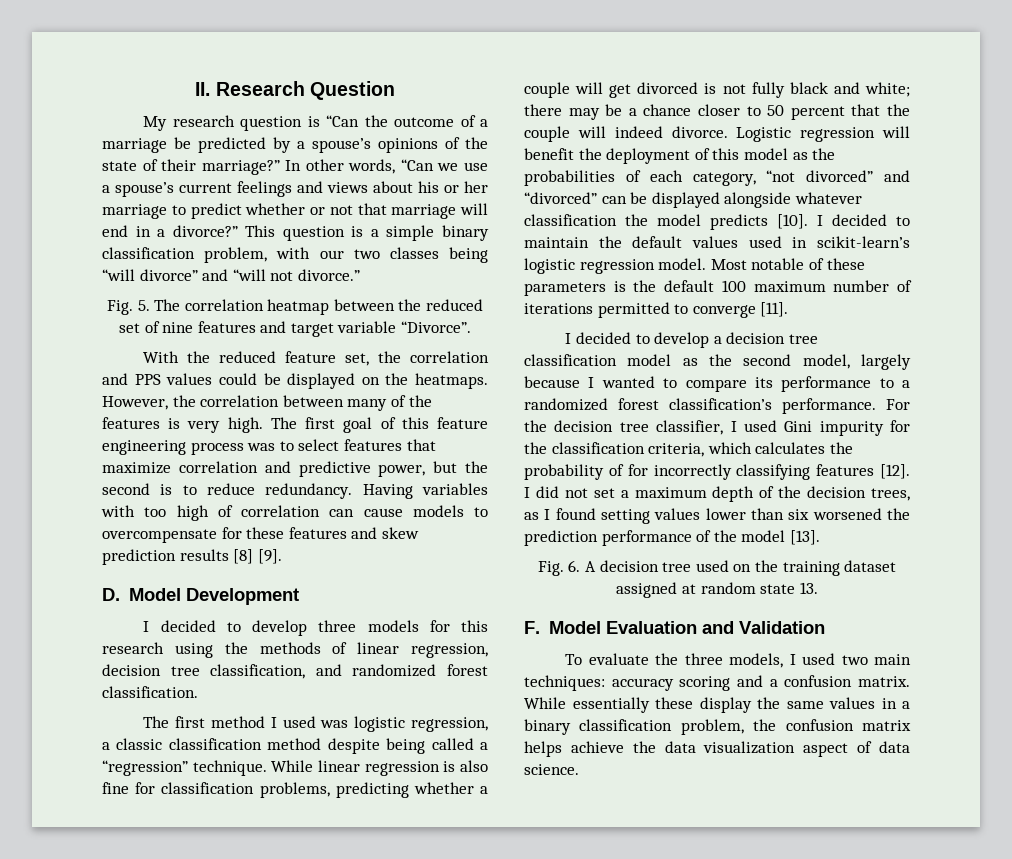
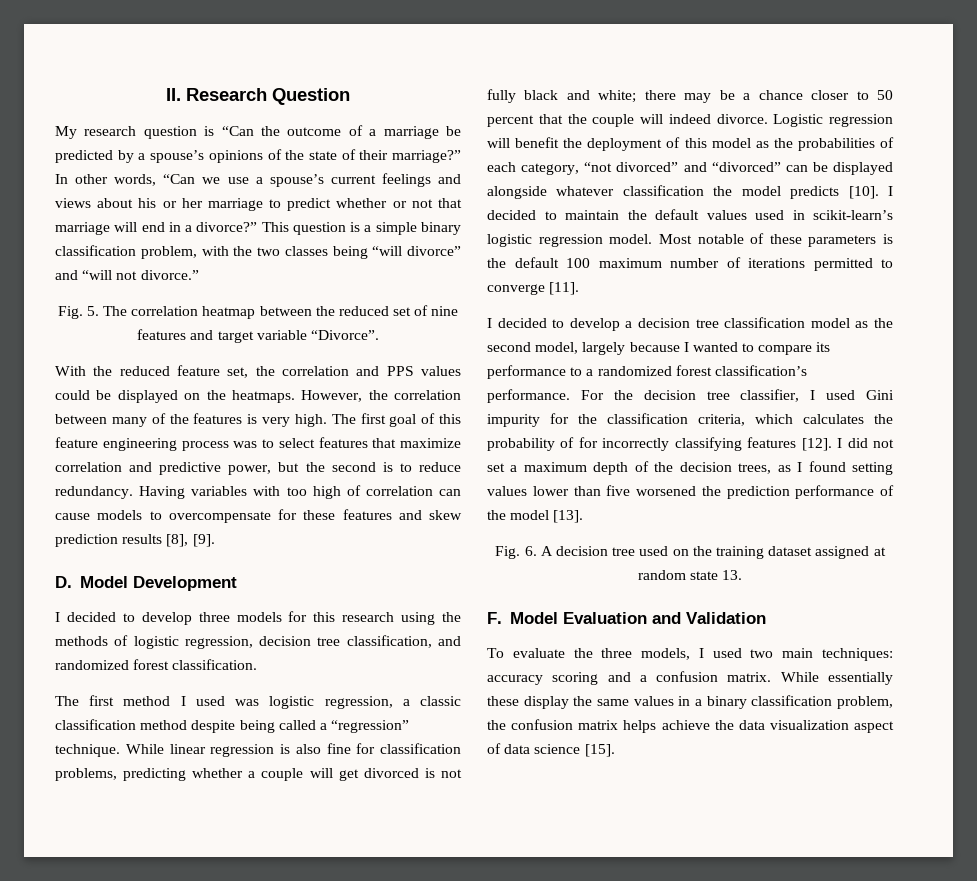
[319,250,344,259] our -> [233,246,253,256] the
[233,549,254,564] [8] -> [166,534,189,547] [8],
[357,642,400,654] linear -> [133,636,179,649] logistic
[788,509,810,520] six -> [606,485,631,496] five
[524,764,579,775] science. -> [534,744,615,757] science [15].

